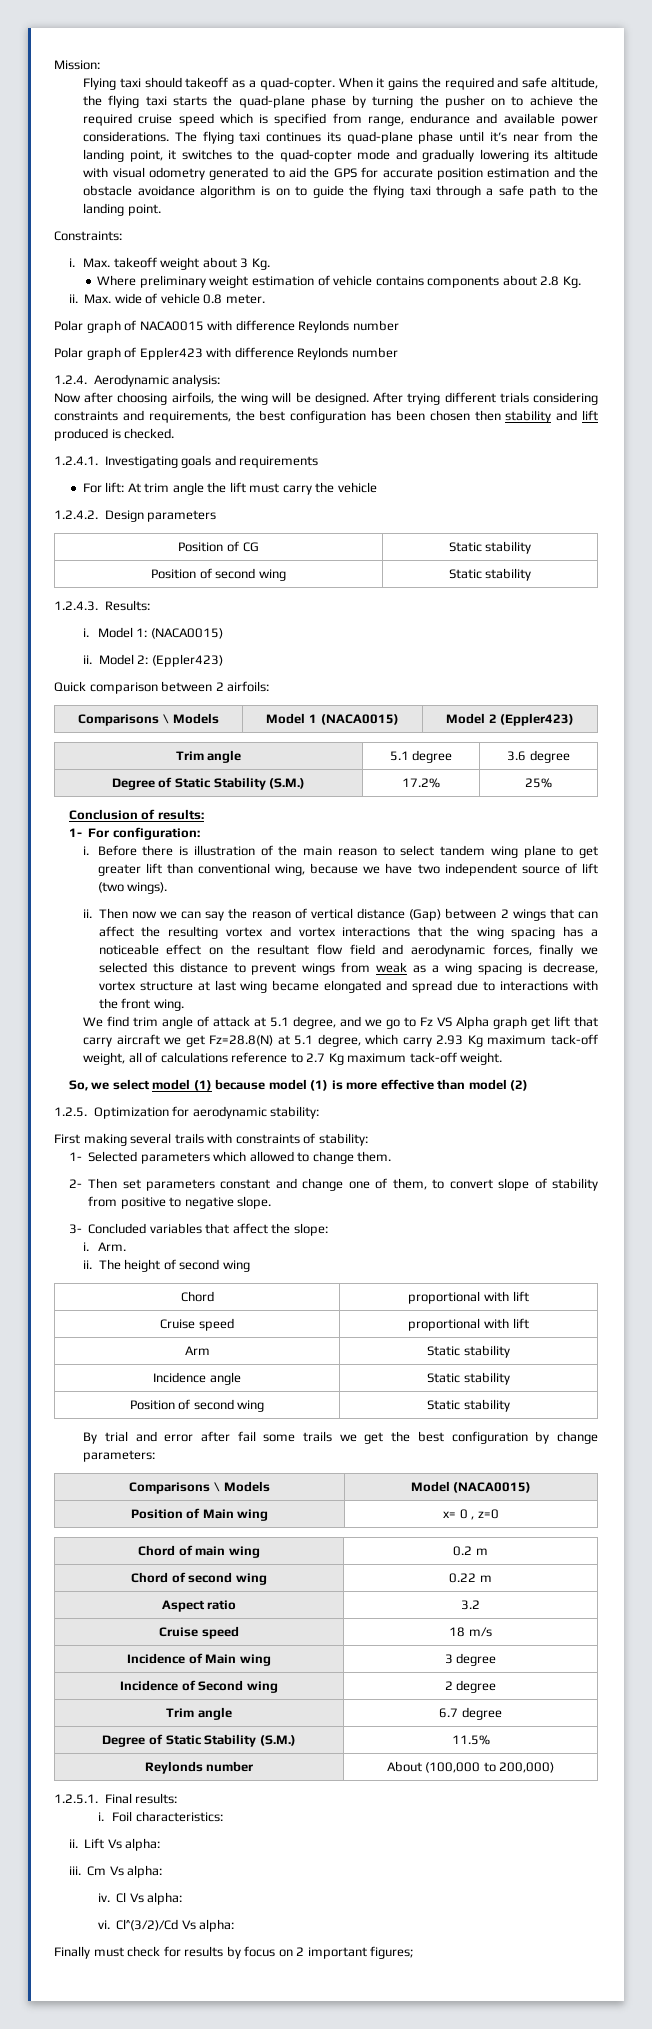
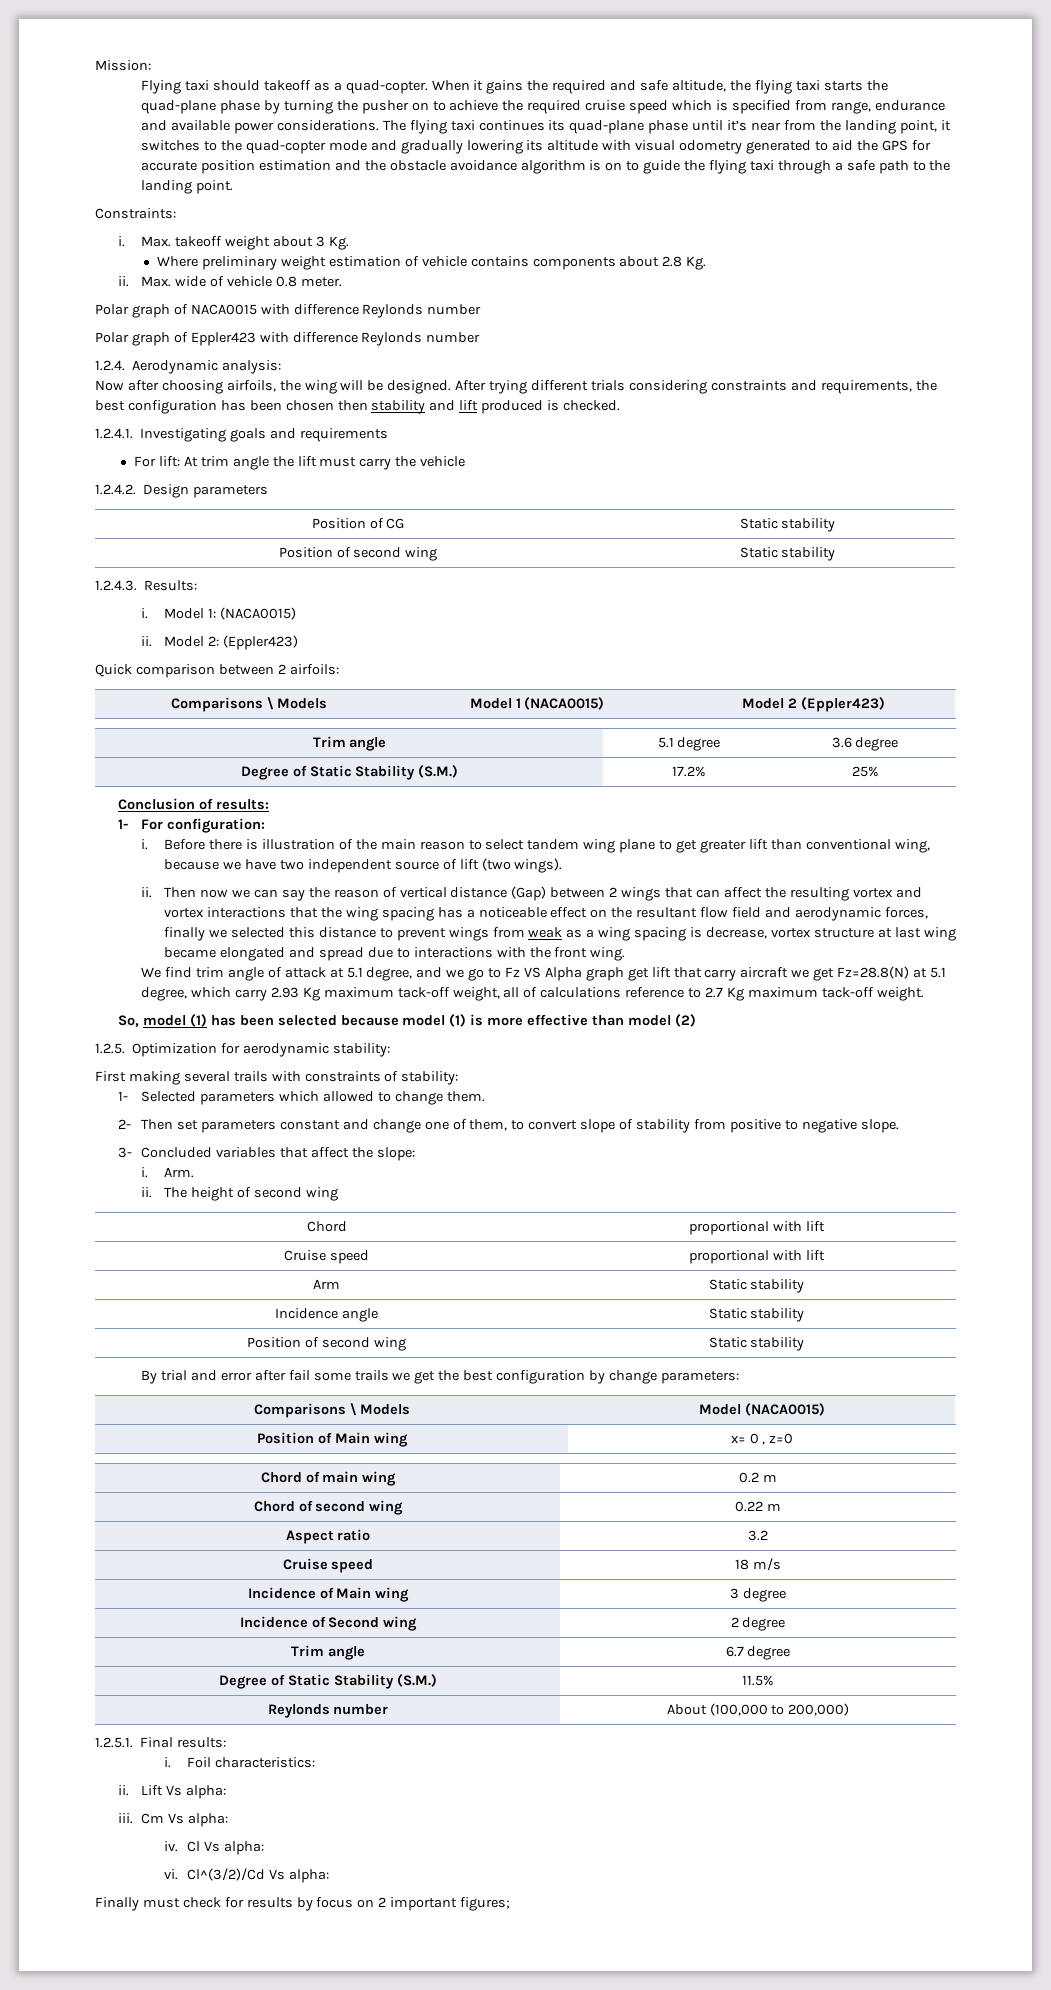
[91,1079,212,1091] we select model (1) -> [143,1014,337,1027] model (1) has been selected

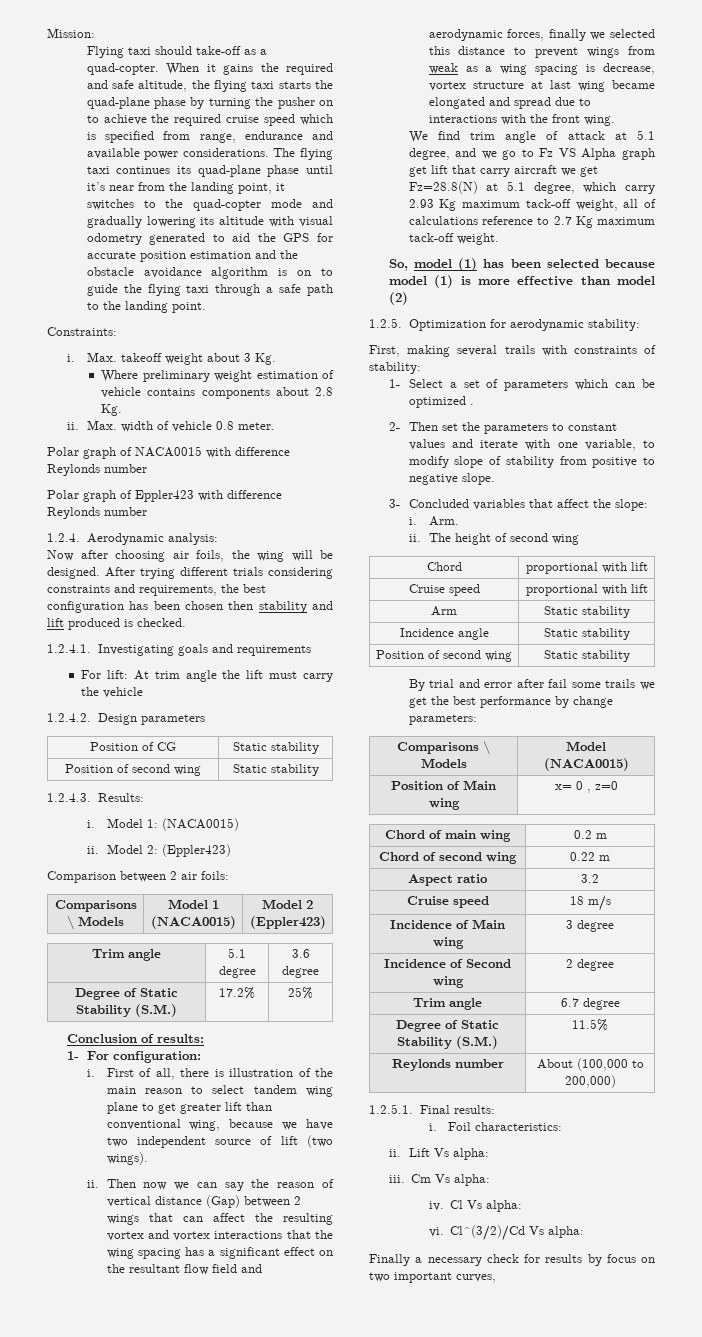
[263,80,311,91] takeoff -> [195,46,241,55] take-off
[175,276,207,287] wide -> [120,421,153,432] width
[226,380,276,392] airfoils, -> [172,550,224,562] air foils,
[95,664,339,678] Quick comparison between 2 airfoils: -> [47,871,229,883] Comparison between 2 air foils:
[164,839,206,850] Before -> [106,1068,175,1080] First of all,
[478,907,547,918] noticeable -> [219,1247,280,1259] significant
[95,1071,126,1082] First -> [369,345,400,357] First,
[141,1091,485,1105] [118,1119,578,1133] Selected parameters which allowed to change them. // 2- Then set parameters constant and change one of them, to convert -> [408,379,655,391] [408,396,474,408] [388,422,617,434] [408,439,655,451] [408,456,449,468] Select a set of parameters which can be optimized . // 2- Then set the parameters to constant values and iterate with one variable, to modify
[496,1370,586,1384] configuration -> [479,696,551,708] performance
[142,1898,180,1908] must -> [415,1257,482,1266] a necessary
[378,1897,511,1911] 2 important figures; -> [369,1272,496,1283] two important curves,

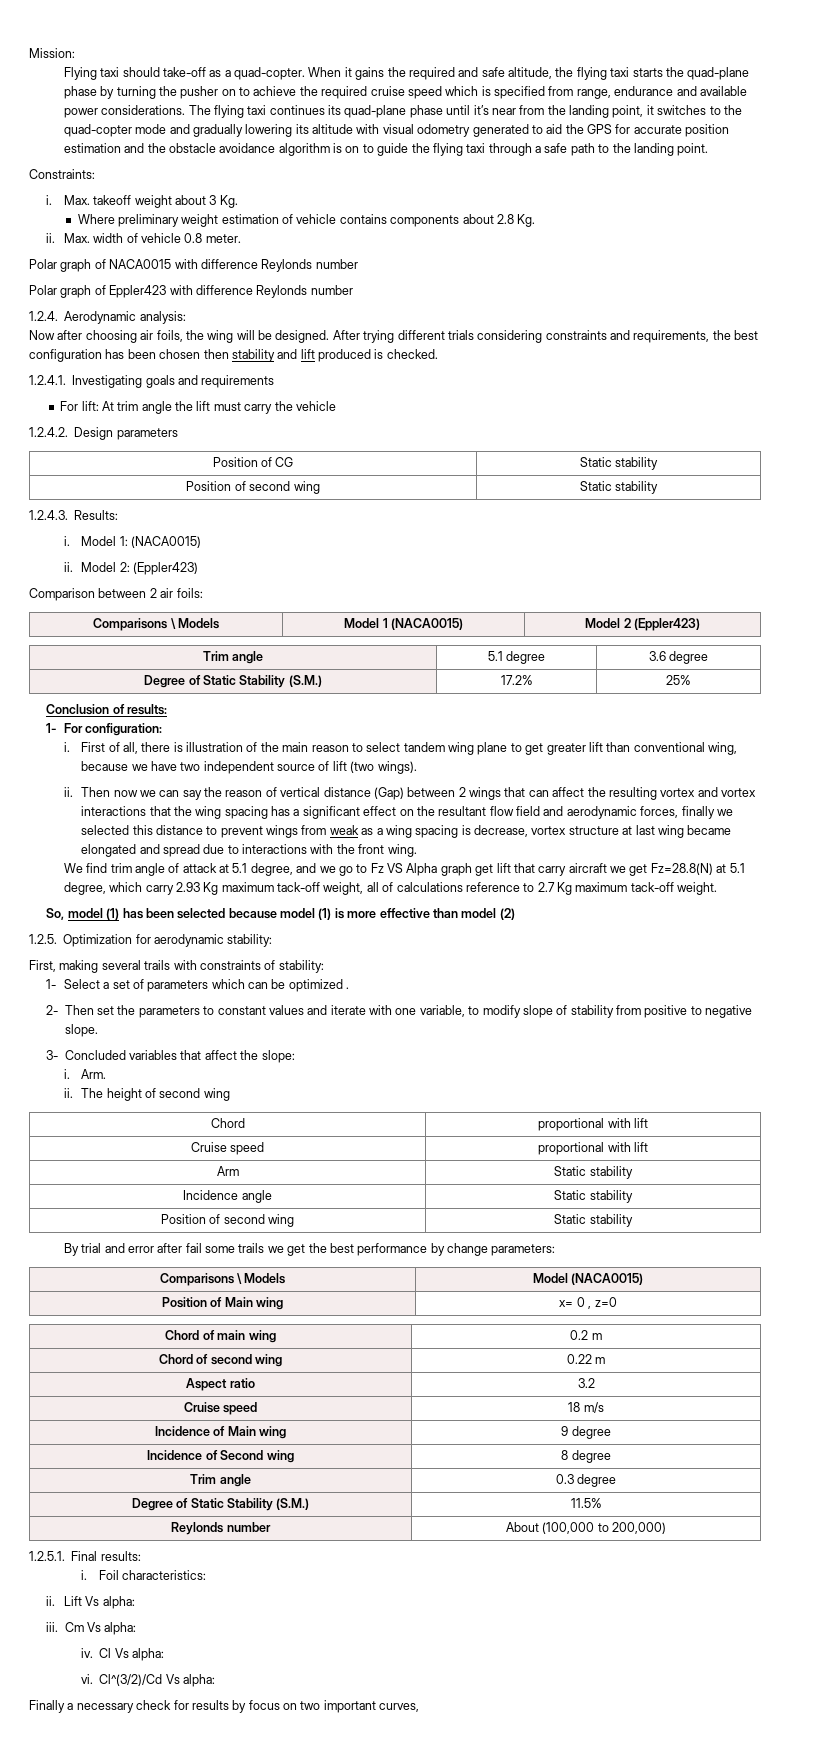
[566,920,573,929] 3 -> [561,1426,569,1436] 9
[566,959,573,968] 2 -> [561,1450,569,1460] 8
[560,998,579,1007] 6.7 -> [555,1474,574,1484] 0.3

